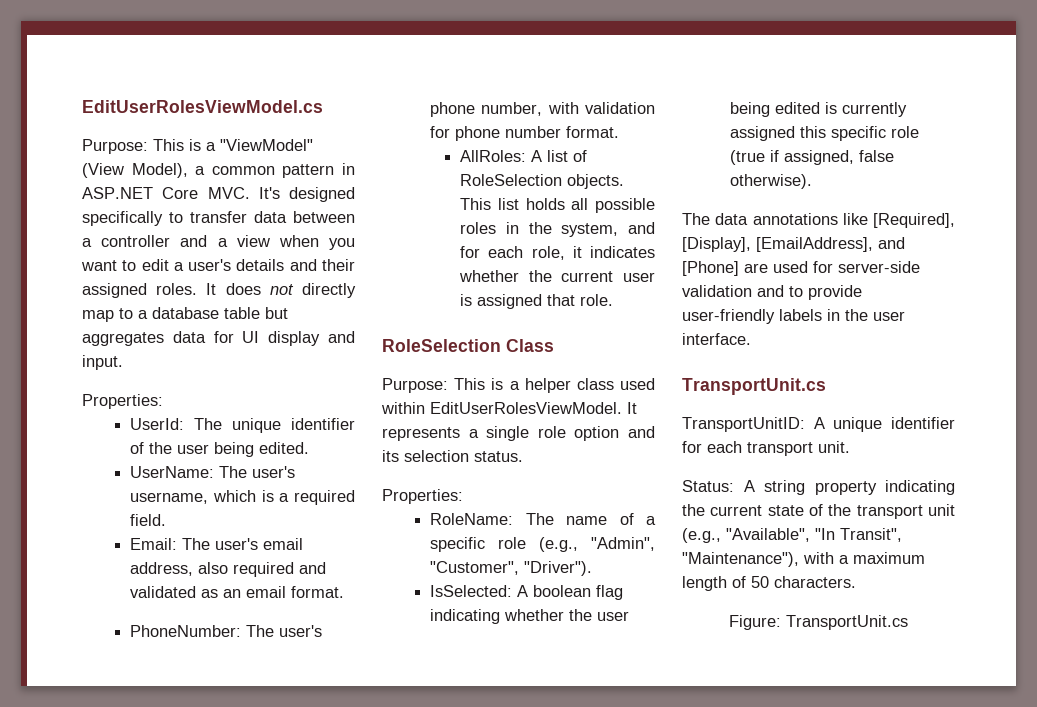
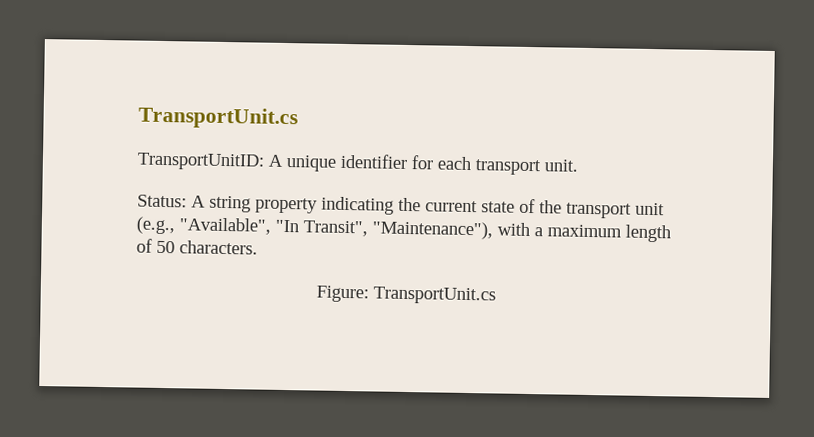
[82,100,323,113] [82,139,313,154] [82,163,355,178] [82,187,355,202] [82,211,355,226] [82,235,355,250] [81,259,355,271] [82,283,356,298] [82,307,288,322] [82,331,355,346] [82,355,123,370] [82,394,163,409] [130,418,355,433] [130,442,310,457] [130,466,296,478] [130,490,355,505] [130,514,167,526] [130,538,304,550] [130,562,327,577] [130,586,345,598] [130,625,323,637] [430,102,655,117] [430,126,620,141] [460,150,588,162] [460,174,625,189] [460,198,655,213] [460,222,655,237] [460,246,655,260] [459,270,655,282] [460,294,614,309] [382,339,554,352] [382,378,655,393] [381,402,637,414] [382,426,655,441] [382,450,523,462] [382,489,463,504] [430,513,656,525] [430,537,655,552] [430,561,593,576] [430,585,624,600] [430,609,630,624] [730,102,908,117] [730,126,920,141] [730,150,895,165] [730,174,813,189] [682,213,955,228] [682,237,905,252] [682,261,920,276] [682,285,862,300] [682,309,905,324] [682,333,751,345] EditUserRolesViewModel.cs // Purpose: This is a "ViewModel" (View Model), a common pattern in ASP.NET Core MVC. It's designed specifically to transfer data between a controller and a view when you want to edit a user's details and their assigned roles. It does not directly map to a database table but aggregates data for UI display and input. // Properties: // UserId: The unique identifier of the user being edited. // UserName: The user's username, which is a required field. // Email: The user's email address, also required and validated as an email format. // PhoneNumber: The user's phone number, with validation for phone number format. // AllRoles: A list of RoleSelection objects. This list holds all possible roles in the system, and for each role, it indicates whether the current user is assigned that role. // RoleSelection Class // Purpose: This is a helper class used within EditUserRolesViewModel. It represents a single role option and its selection status. // Properties: // RoleName: The name of a specific role (e.g., "Admin", "Customer", "Driver"). // IsSelected: A boolean flag indicating whether the user being edited is currently assigned this specific role (true if assigned, false otherwise). // The data annotations like [Required], [Display], [EmailAddress], and [Phone] are used for server-side validation and to provide user-friendly labels in the user interface. // -> (138, 118) none

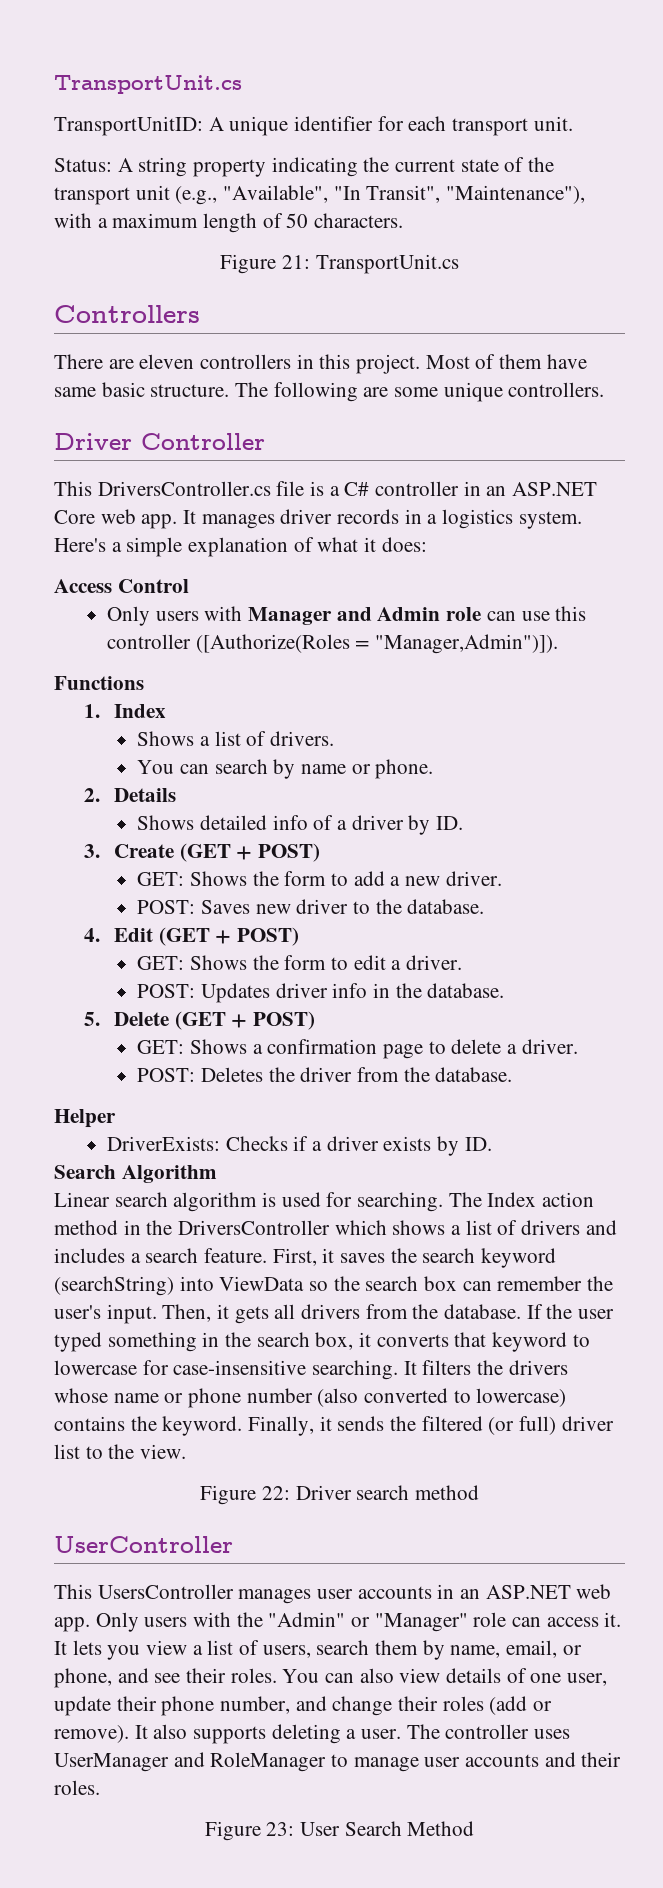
[315,285,496,305] Figure: TransportUnit.cs -> [220,254,459,274] [54,305,200,323] [54,354,587,374] [54,382,605,402] [54,433,265,450] [54,481,598,496] [54,509,582,529] [54,537,427,557] [54,579,189,593] [107,606,587,626] [107,634,559,654] [54,676,144,690] [84,704,167,718] [137,731,334,746] [137,759,434,779] [84,788,177,802] [137,815,463,835] [84,843,321,862] [137,871,502,886] [137,899,485,914] [84,927,300,946] [137,955,462,970] [137,983,505,1003] [84,1011,316,1030] [137,1039,578,1059] [137,1067,513,1082] [54,1109,116,1128] [107,1136,492,1156] [54,1165,217,1183] [54,1192,595,1212] [54,1220,617,1235] [54,1248,557,1268] [54,1276,614,1296] [54,1304,615,1324] [54,1332,590,1352] [54,1360,568,1380] [54,1388,567,1408] [54,1416,614,1436] [54,1444,187,1459] [200,1485,479,1505] [54,1536,233,1553] [54,1584,612,1604] [54,1612,622,1632] [54,1640,582,1660] [54,1668,608,1688] [54,1696,553,1716] [54,1724,571,1744] [54,1752,622,1772] [54,1780,100,1795] [204,1821,475,1841] Figure 21: TransportUnit.cs // Controllers // There are eleven controllers in this project. Most of them have same basic structure. The following are some unique controllers. // Driver Controller // This DriversController.cs file is a C# controller in an ASP.NET Core web app. It manages driver records in a logistics system. Here's a simple explanation of what it does: // Access Control // Only users with Manager and Admin role can use this controller ([Authorize(Roles = "Manager,Admin")]). // Functions // 1. Index // Shows a list of drivers. // You can search by name or phone. // 2. Details // Shows detailed info of a driver by ID. // 3. Create (GET + POST) // GET: Shows the form to add a new driver. // POST: Saves new driver to the database. // 4. Edit (GET + POST) // GET: Shows the form to edit a driver. // POST: Updates driver info in the database. // 5. Delete (GET + POST) // GET: Shows a confirmation page to delete a driver. // POST: Deletes the driver from the database. // Helper // DriverExists: Checks if a driver exists by ID. // Search Algorithm // Linear search algorithm is used for searching. The Index action method in the DriversController which shows a list of drivers and includes a search feature. First, it saves the search keyword (searchString) into ViewData so the search box can remember the user's input. Then, it gets all drivers from the database. If the user typed something in the search box, it converts that keyword to lowercase for case-insensitive searching. It filters the drivers whose name or phone number (also converted to lowercase) contains the keyword. Finally, it sends the filtered (or full) driver list to the view. // Figure 22: Driver search method // UserController // This UsersController manages user accounts in an ASP.NET web app. Only users with the "Admin" or "Manager" role can access it. It lets you view a list of users, search them by name, email, or phone, and see their roles. You can also view details of one user, update their phone number, and change their roles (add or remove). It also supports deleting a user. The controller uses UserManager and RoleManager to manage user accounts and their roles. // Figure 23: User Search Method

